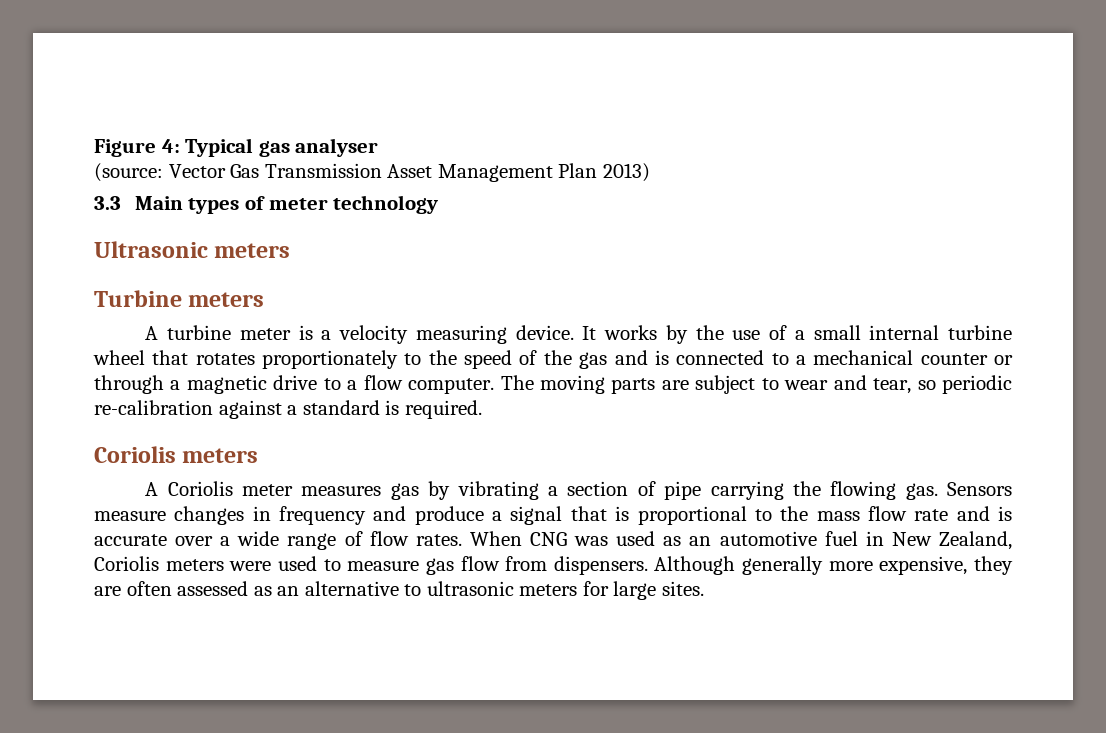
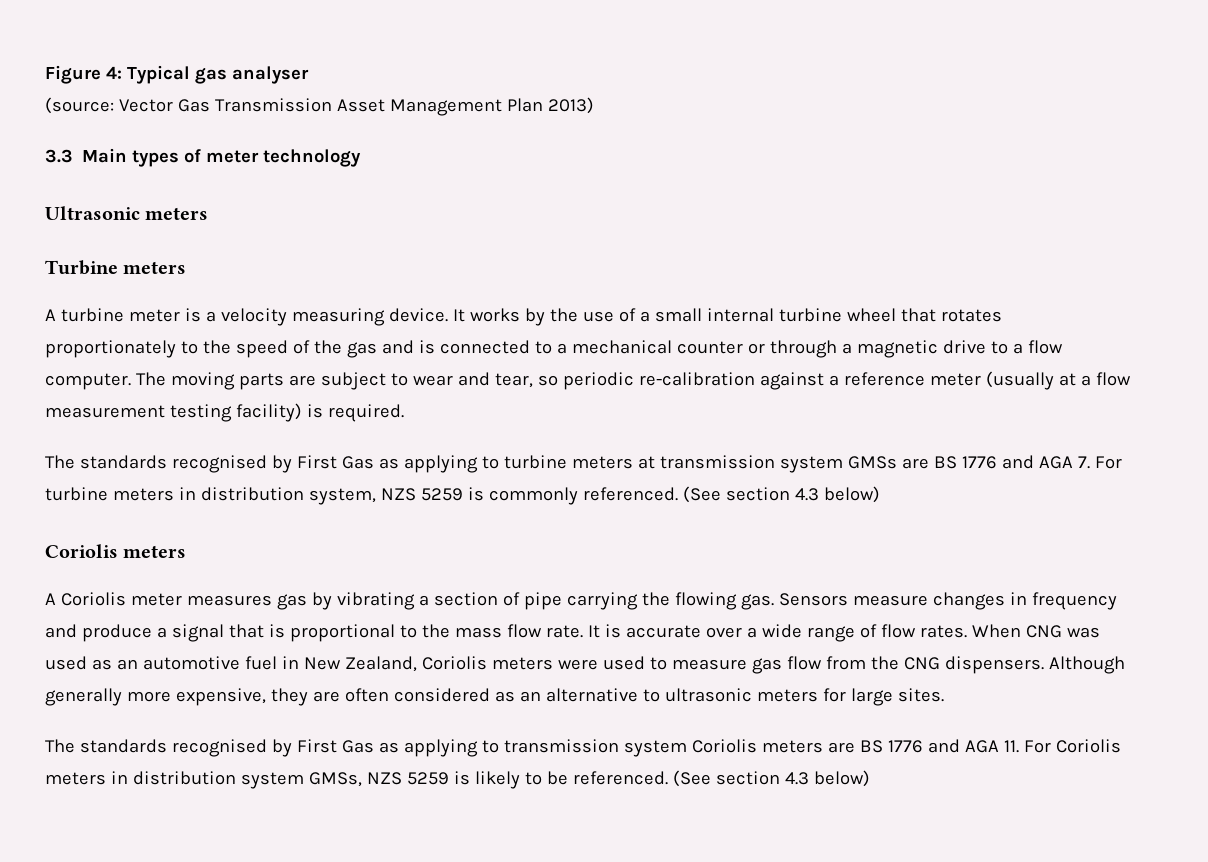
[302,400,482,419] standard is required. -> [843,371,1131,390] [45,403,404,422] [45,455,1122,473] [45,486,880,505] reference meter (usually at a flow measurement testing facility) is required. // The standards recognised by First Gas as applying to turbine meters at transmission system GMSs are BS 1776 and AGA 7. For turbine meters in distribution system, NZS 5259 is commonly referenced. (See section 4.3 below)
[914,506,990,521] rate and -> [545,625,600,638] rate. It
(548, 563) none -> [870,656,940,670] the CNG
[177,581,249,596] assessed -> [393,688,490,702] considered
(704, 588) none -> [45,739,1121,757] [45,770,870,789] // The standards recognised by First Gas as applying to transmission system Coriolis meters are BS 1776 and AGA 11. For Coriolis meters in distribution system GMSs, NZS 5259 is likely to be referenced. (See section 4.3 below)

